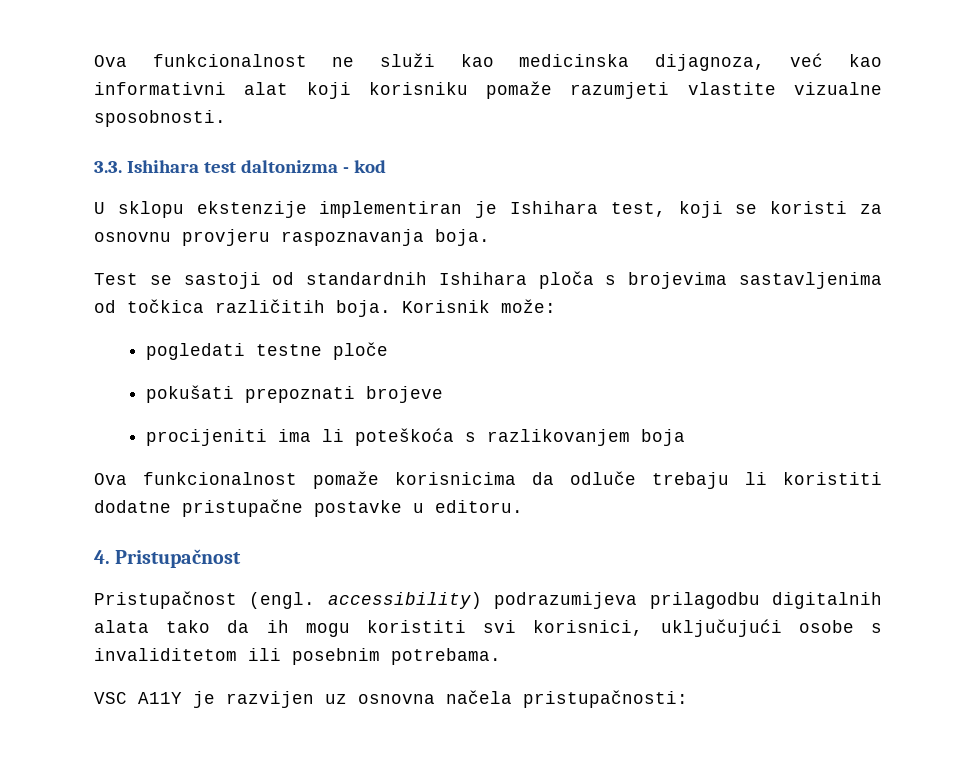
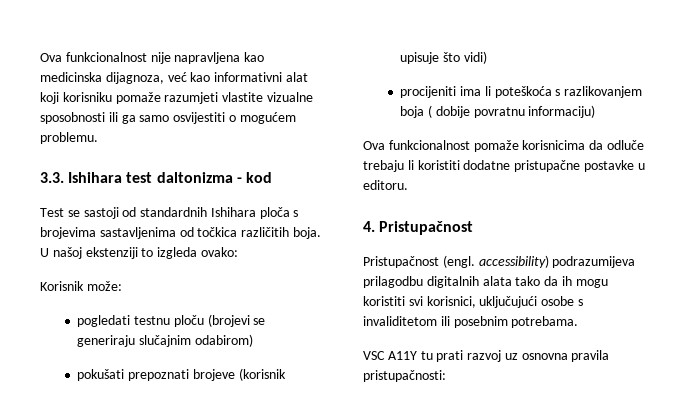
[94,53,435,67] Ova funkcionalnost ne služi -> [40,52,241,64] Ova funkcionalnost nije napravljena
[94,110,226,127] sposobnosti. -> [40,112,296,124] [40,132,98,144] sposobnosti ili ga samo osvijestiti o mogućem problemu.
[94,201,882,218] [94,229,490,246] // U sklopu ekstenzije implementiran je Ishihara test, koji se koristi za osnovnu provjeru raspoznavanja boja. -> (272, 177) none
[402,299,556,313] [145,342,388,360] Korisnik može: // pogledati testne ploče -> [40,247,238,259] [40,281,122,291] [77,314,266,327] [77,334,253,347] U našoj ekstenziji to izgleda ovako: // Korisnik može: // pogledati testnu ploču (brojevi se generiraju slučajnim odabirom)
(443, 394) none -> [238,368,286,381] [400,51,487,64] (korisnik upisuje što vidi)
(685, 437) none -> [428,105,596,118] ( dobije povratnu informaciju)
[193,691,314,708] je razvijen -> [420,350,502,362] tu prati razvoj
[446,690,512,704] načela -> [571,350,610,362] pravila

